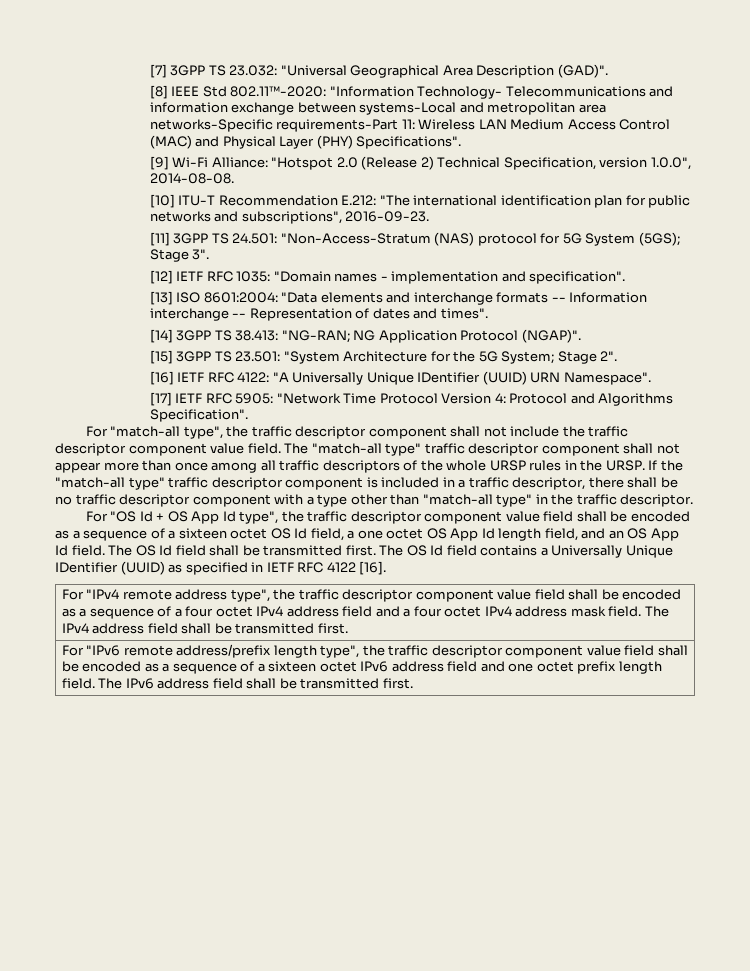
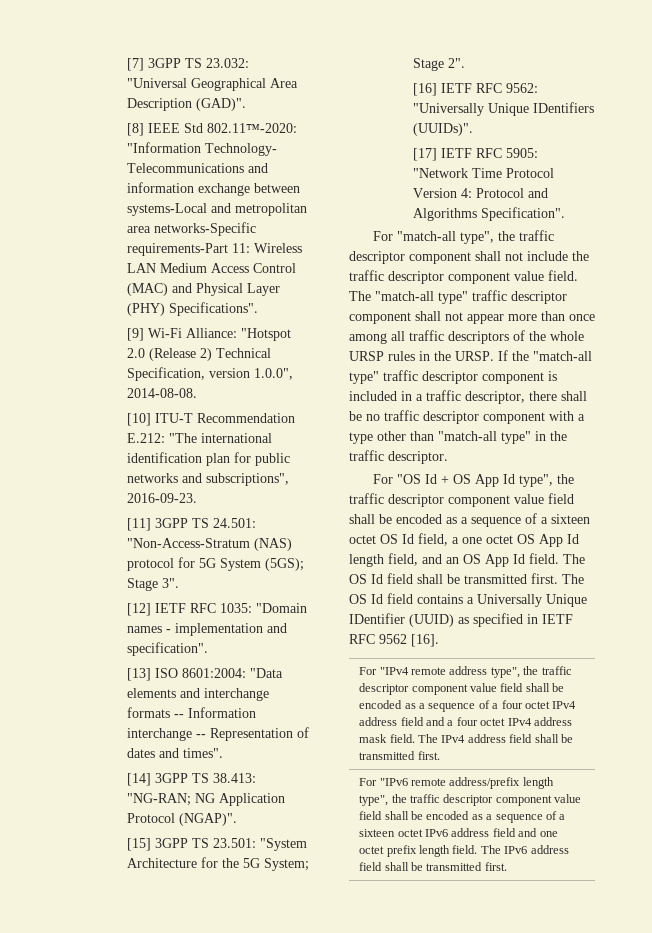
[237,371,651,385] 4122: "A Universally Unique IDentifier (UUID) URN Namespace". -> [505,83,538,93] [412,102,594,116] [412,123,473,136] 9562: "Universally Unique IDentifiers (UUIDs)".
[326,562,356,572] 4122 -> [379,634,407,644] 9562

